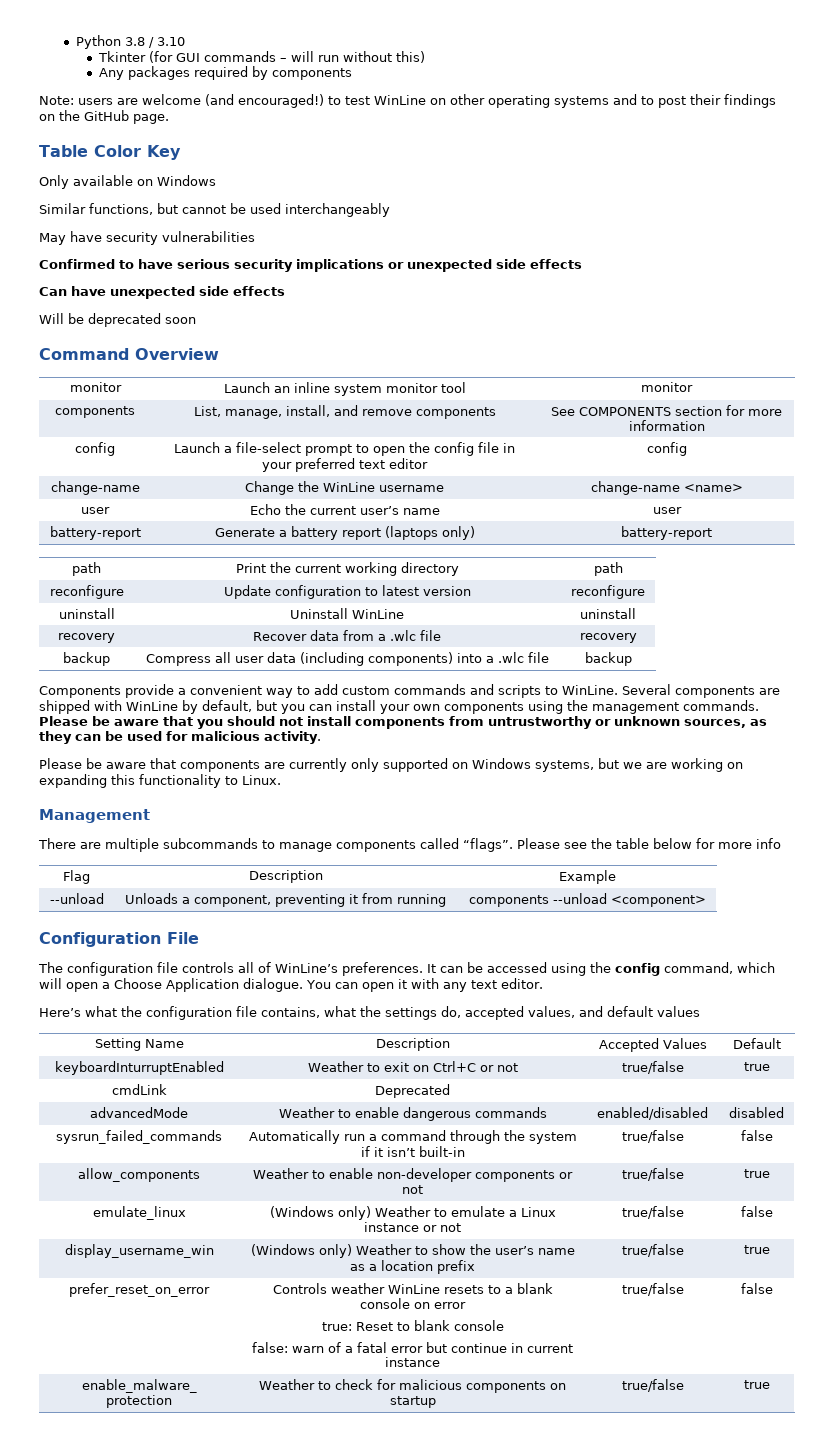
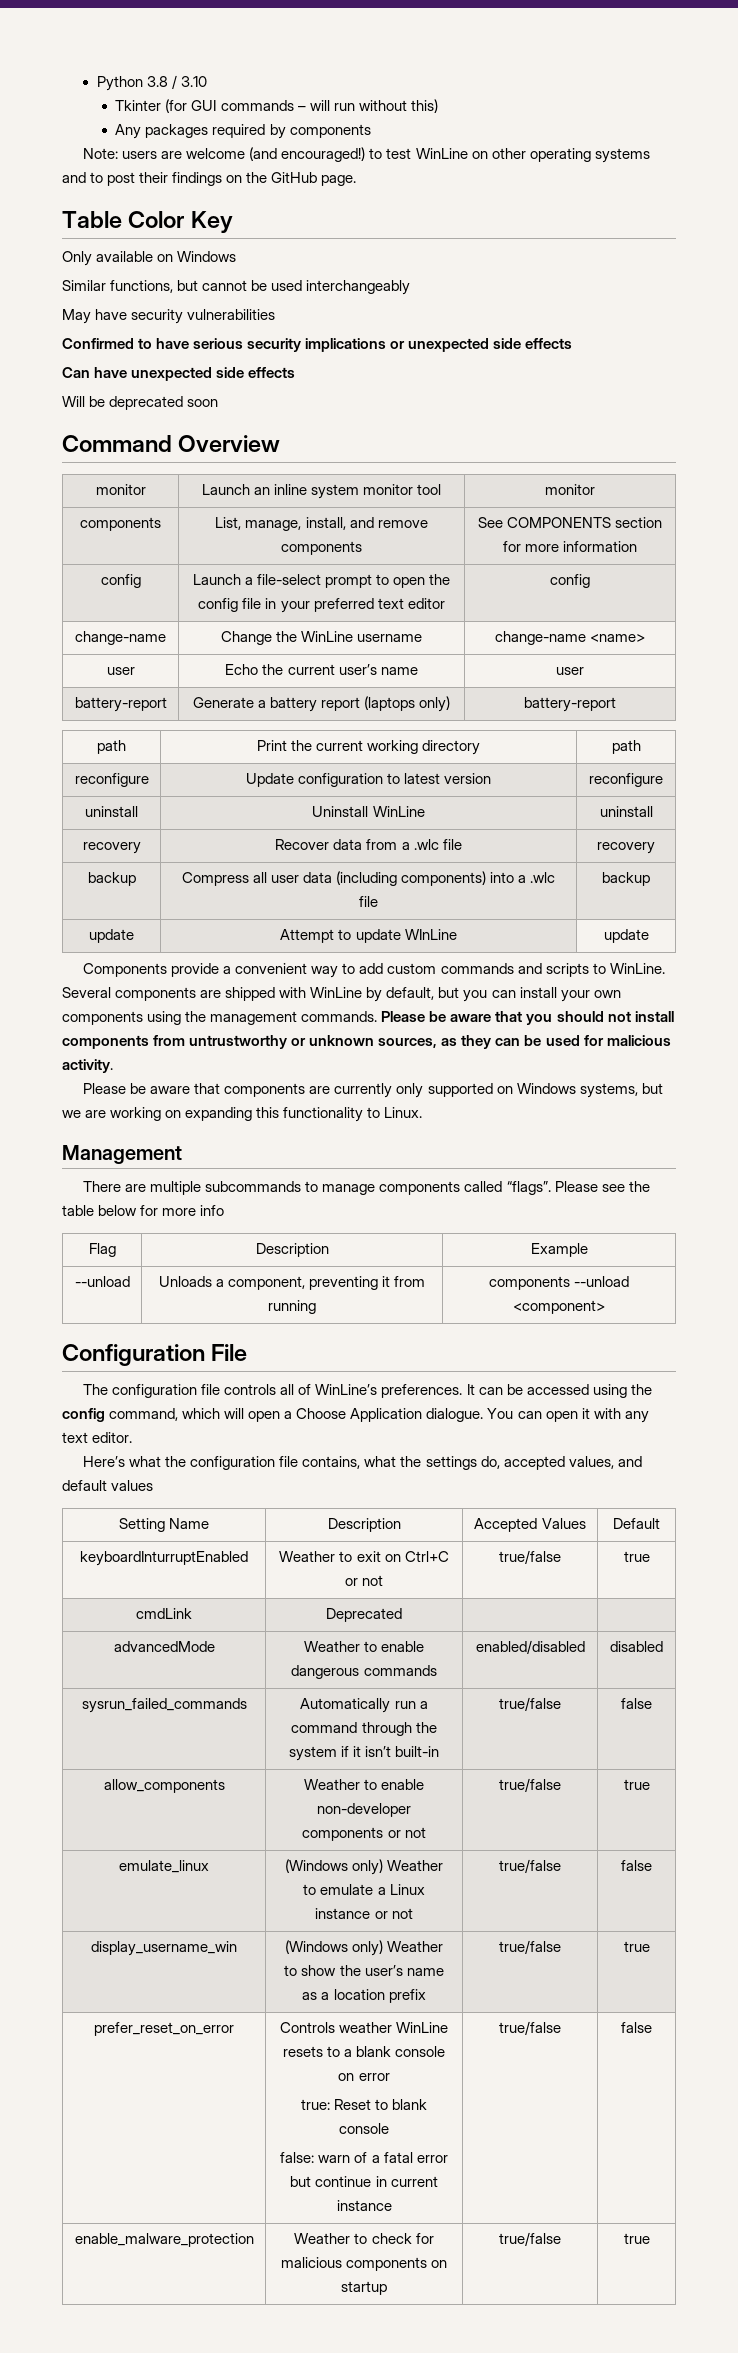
(632, 659) none -> [89,929,134,943] [280,929,457,943] [603,929,649,943] // update | Attempt to update WInLine | update

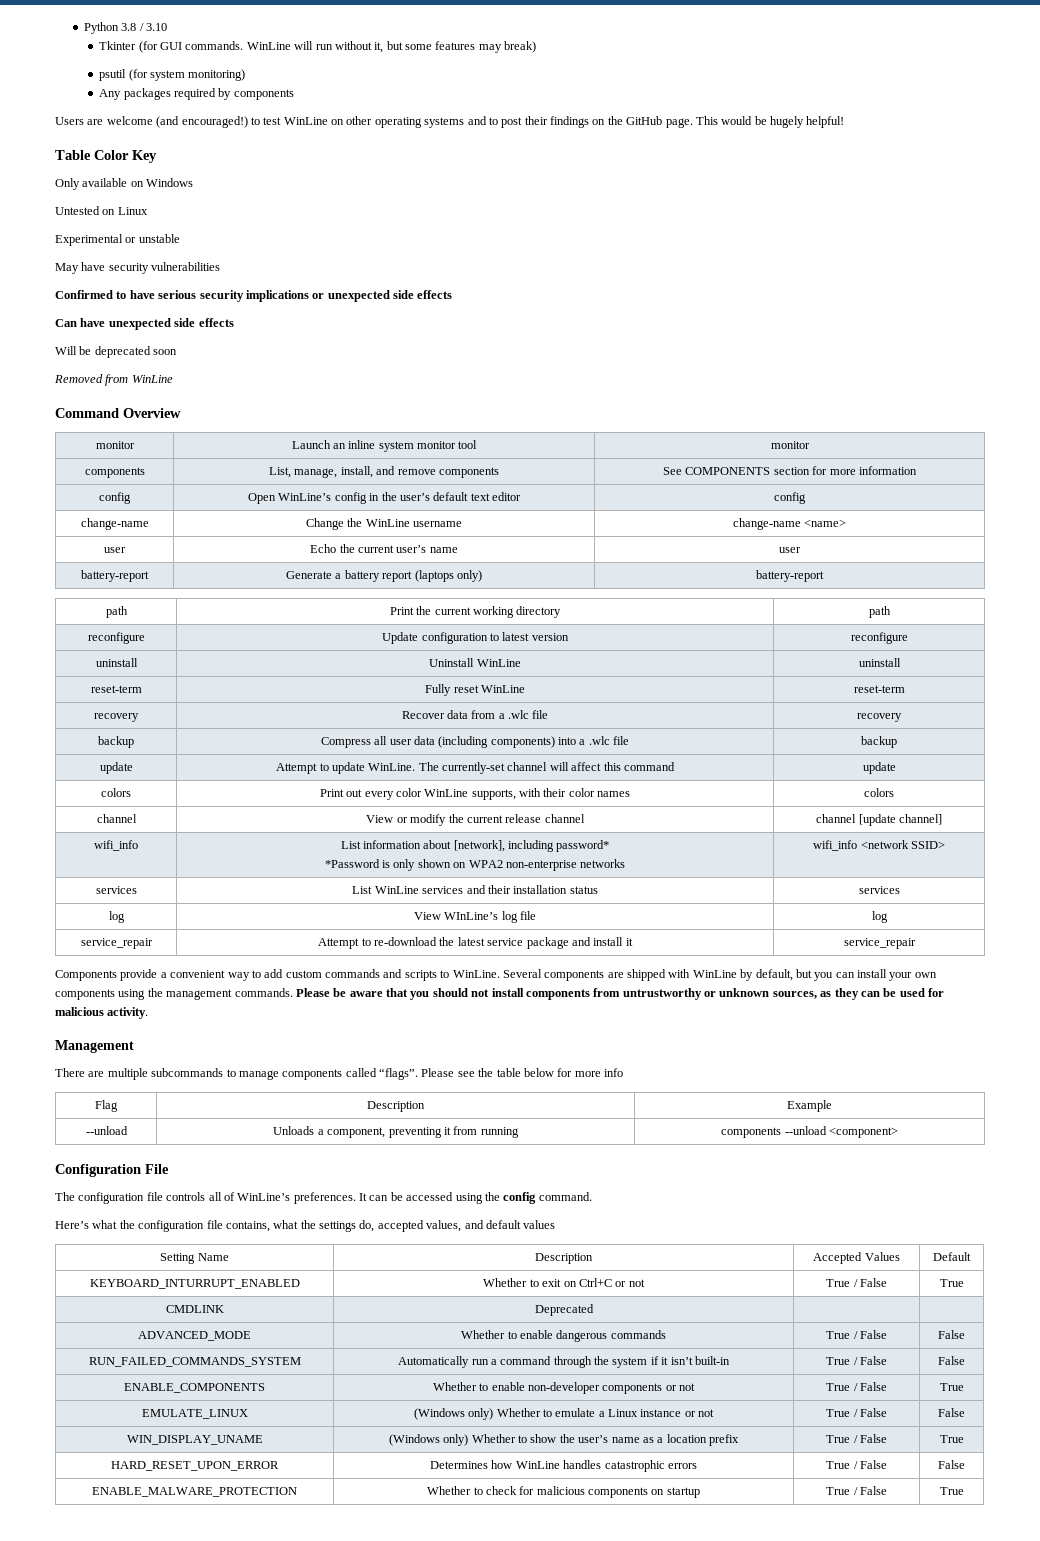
[220,100,306,111] commands – -> [185,41,291,50] commands. WinLine
[410,99,438,113] this) -> [374,41,537,53] [99,69,246,81] it, but some features may break) // psutil (for system monitoring)
[83,148,158,159] Note: users -> [55,117,84,125] Users
(357, 180) none -> [695,116,845,128] This would be hugely helpful!
[62,280,411,295] Similar functions, but cannot be used interchangeably -> [55,206,148,215] [55,234,180,246] Untested on Linux // Experimental or unstable
(219, 403) none -> [54,374,173,386] // Removed from WinLine
[192,574,451,588] [198,598,374,613] Launch a file-select prompt to open the config file in your preferred -> [248,492,469,504] Open WinLine’s config in the user’s default
(653, 811) none -> [90,685,142,693] [425,684,525,696] [853,685,905,693] // reset-term | Fully reset WinLine | reset-term
[404,929,457,940] [603,929,649,943] WInLine | update -> [368,762,675,774] [862,762,896,774] [101,788,131,797] [319,788,631,800] [864,788,894,797] [96,814,137,823] [366,814,585,826] [816,814,942,826] [94,840,138,851] [340,840,610,852] [324,859,626,871] [813,840,945,851] [95,886,137,894] [352,885,598,894] [858,886,900,894] [108,911,125,923] [413,911,537,923] [871,911,888,923] [80,938,153,949] [318,937,633,949] [843,938,916,949] WinLine. The currently-set channel will affect this command | update // colors | Print out every color WinLine supports, with their color names | colors // channel | View or modify the current release channel | channel [update channel] // wifi_info | List information about [network], including password* // *Password is only shown on WPA2 non-enterprise networks | wifi_info <network SSID> // services | List WinLine services and their installation status | services // log | View WInLine’s log file | log // service_repair | Attempt to re-download the latest service package and install it | service_repair
[83,1083,663,1098] [62,1107,423,1122] // Please be aware that components are currently only supported on Windows systems, but we are working on expanding this functionality to Linux. -> (149, 1013) none
[109,1408,649,1423] [62,1432,133,1443] command, which will open a Choose Application dialogue. You can open it with any text editor. -> [538,1192,592,1201] command.
[80,1551,248,1566] [279,1551,336,1562] keyboardInturruptEnabled | Weather -> [89,1279,300,1289] [483,1278,528,1287] KEYBOARD_INTURRUPT_ENABLED | Whether
[498,1550,561,1564] [623,1551,650,1562] [136,1608,192,1619] true/false | true // cmdLink -> [826,1278,887,1287] [939,1279,964,1287] [165,1305,224,1313] True / False | True // CMDLINK
[113,1641,215,1652] [303,1641,360,1652] advancedMode | Weather -> [138,1331,251,1341] [461,1330,506,1339] ADVANCED_MODE | Whether
[475,1640,585,1654] [610,1641,663,1652] [81,1698,247,1713] enabled/disabled | disabled // sysrun_failed_commands -> [826,1330,887,1339] [938,1330,965,1339] [88,1357,301,1367] True / False | False // RUN_FAILED_COMMANDS_SYSTEM
[498,1697,561,1711] [621,1698,652,1709] [103,1779,225,1793] [303,1779,360,1790] true/false | false // allow_components | Weather -> [826,1356,887,1365] [938,1356,965,1365] [124,1383,265,1393] [432,1382,477,1391] True / False | False // ENABLE_COMPONENTS | Whether
[498,1778,561,1792] [623,1779,650,1790] [119,1860,209,1873] [284,1859,444,1875] true/false | true // emulate_linux | (Windows only) Weather -> [826,1382,887,1391] [939,1383,964,1391] [141,1409,248,1419] [413,1408,541,1420] True / False | True // EMULATE_LINUX | (Windows only) Whether
[498,1859,561,1873] [621,1860,652,1871] [91,1941,237,1956] [284,1940,444,1956] true/false | false // display_username_win | (Windows only) Weather -> [826,1408,887,1417] [938,1408,965,1417] [126,1435,263,1445] [388,1434,516,1446] True / False | False // WIN_DISPLAY_UNAME | (Windows only) Whether
[498,1940,561,1954] [623,1941,650,1952] [94,2022,234,2036] [279,2022,449,2033] [282,2046,446,2057] [338,2073,390,2081] [300,2099,428,2110] [338,2123,389,2134] [280,2152,448,2163] [290,2176,438,2187] [336,2200,392,2211] [498,2021,561,2035] [621,2022,652,2033] [74,2233,254,2247] [294,2233,351,2244] true/false | true // prefer_reset_on_error | Controls weather WinLine resets to a blank console on error // true: Reset to blank console // false: warn of a fatal error but continue in current instance | true/false | false // enable_malware_protection | Weather -> [826,1434,887,1443] [939,1435,964,1443] [111,1461,279,1471] [430,1460,697,1472] [826,1460,887,1469] [938,1460,965,1469] [92,1487,297,1497] [427,1486,472,1495] True / False | True // HARD_RESET_UPON_ERROR | Determines how WinLine handles catastrophic errors | True / False | False // ENABLE_MALWARE_PROTECTION | Whether
[498,2232,561,2246] [623,2233,650,2244] true/false | true -> [826,1486,887,1495] [939,1487,964,1495] True / False | True

